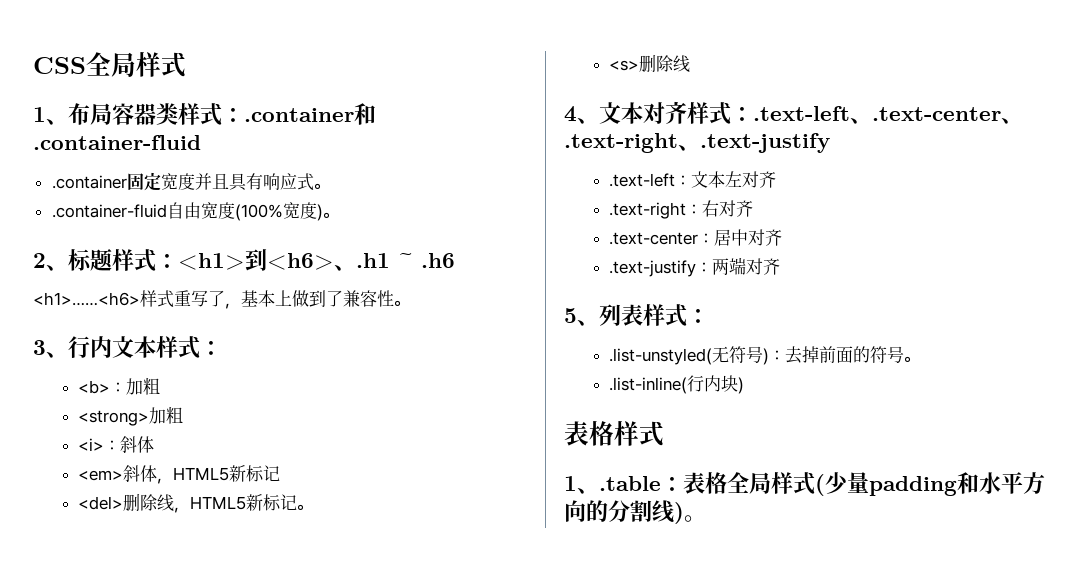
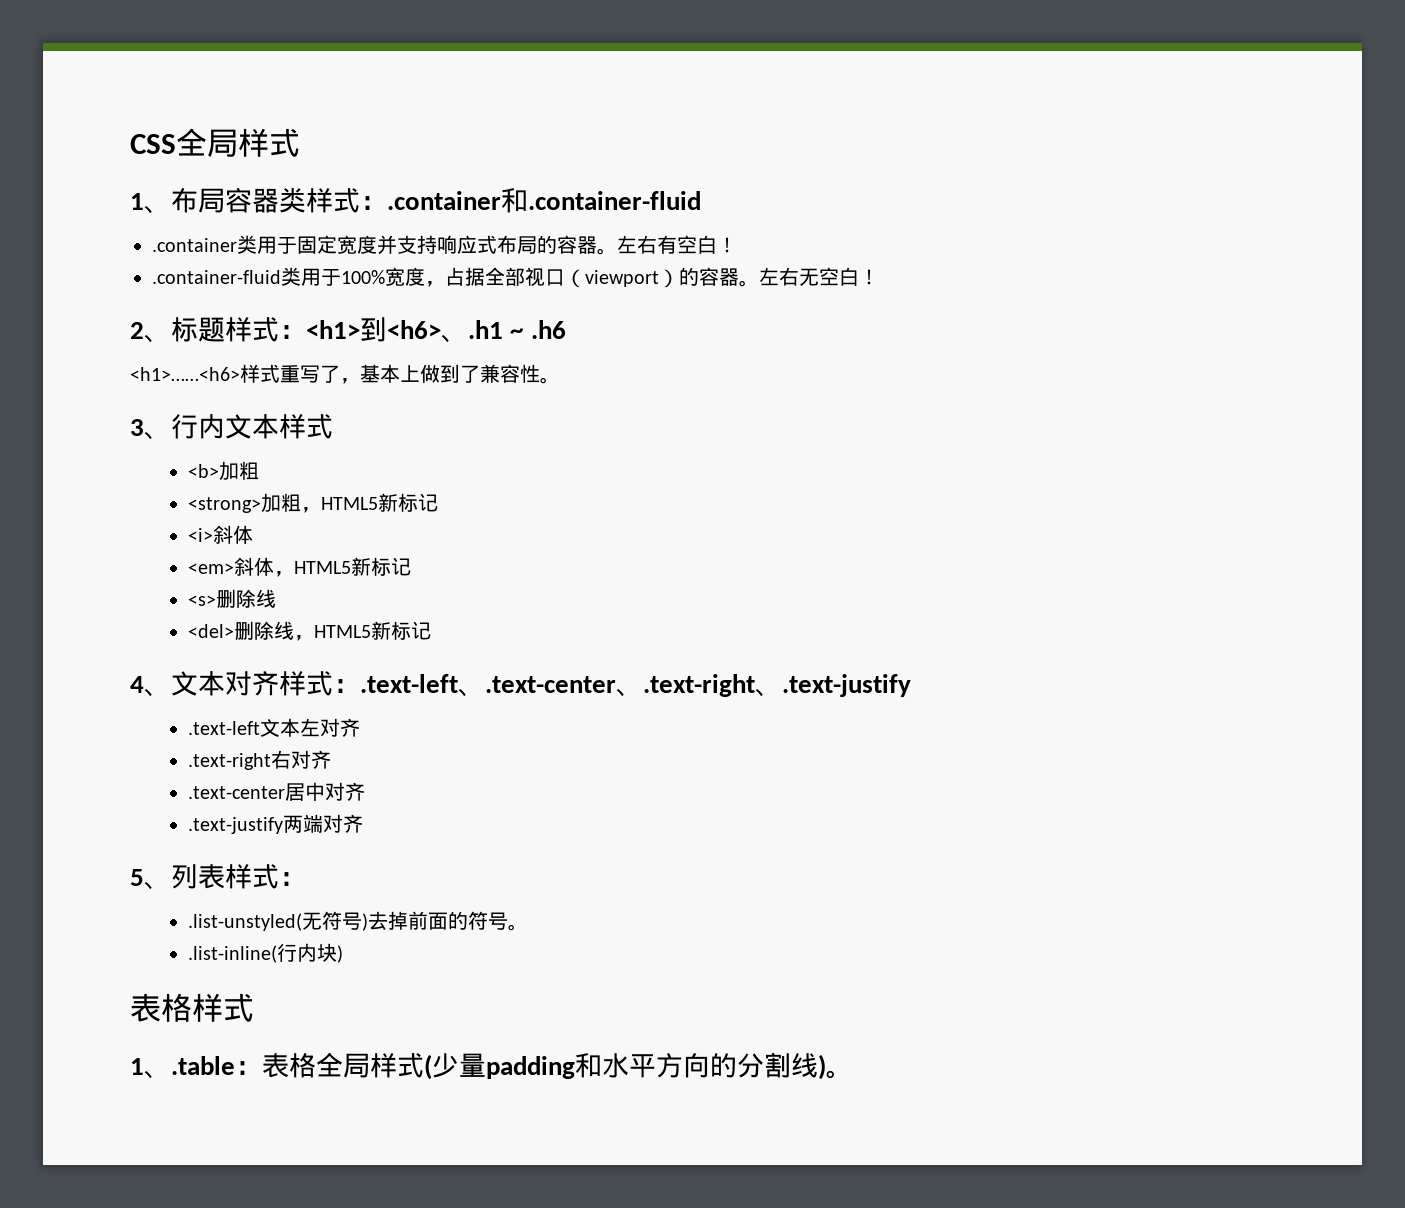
(127, 182) none -> [237,235,297,254] 类用于
[211,173,330,191] [51,202,339,221] 且具有响应式。 // .container-fluid自由宽度(100%宽度)。 -> [397,235,737,255] [152,267,879,288] 支持响应式布局的容器。左右有空白！ // .container-fluid类用于100%宽度，占据全部视口（viewport）的容器。左右无空白！
[200,341,222,355] ： -> (333, 426) none
[110,382,127,393] ： -> (219, 471) none
(184, 415) none -> [300,493,438,513] ，HTML5新标记
[104,440,121,451] ： -> (213, 535) none
(281, 473) none -> [187,589,276,608] // <s>删除线
[297,504,314,510] [609,54,691,73] 。 // <s>删除线 -> (431, 630) none
[675,175,692,186] ： -> (260, 728) none
[686,204,703,215] ： -> (271, 761) none
[698,233,715,244] ： -> (285, 792) none
[696,262,713,273] ： -> (283, 825) none
[769,350,786,361] ： -> (368, 922) none

